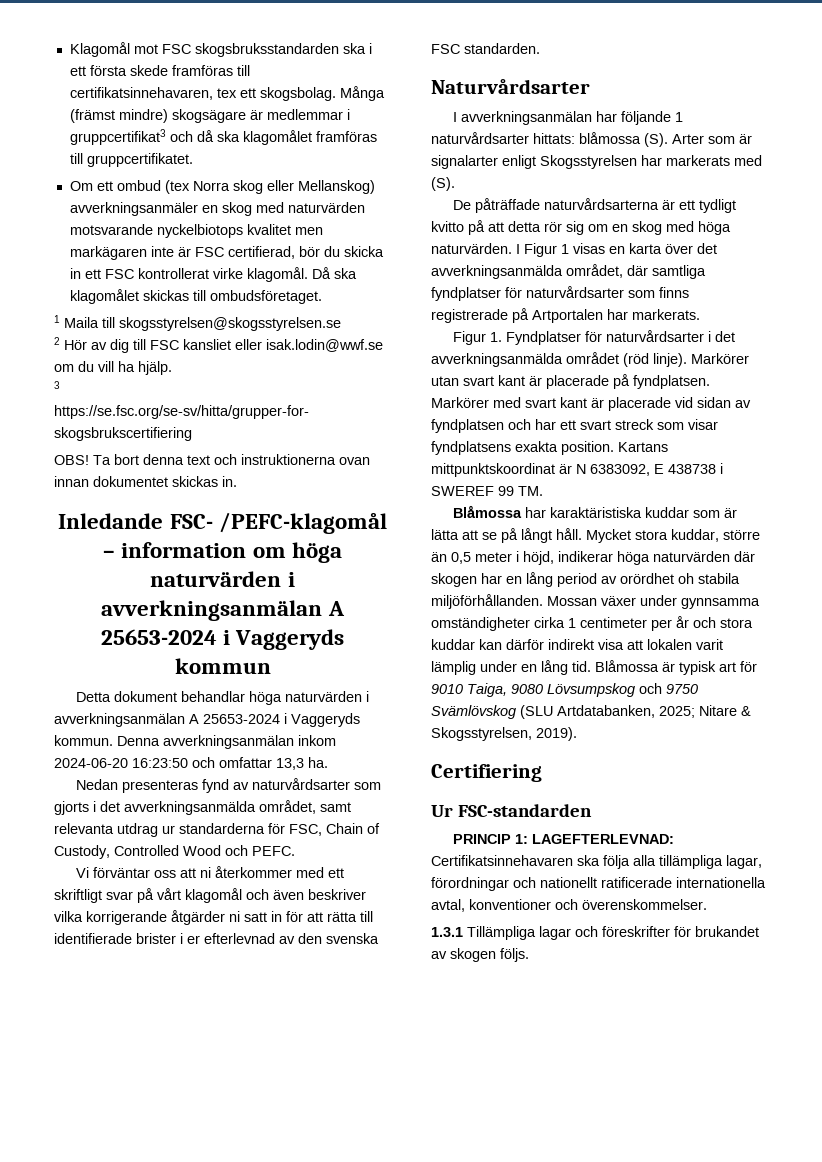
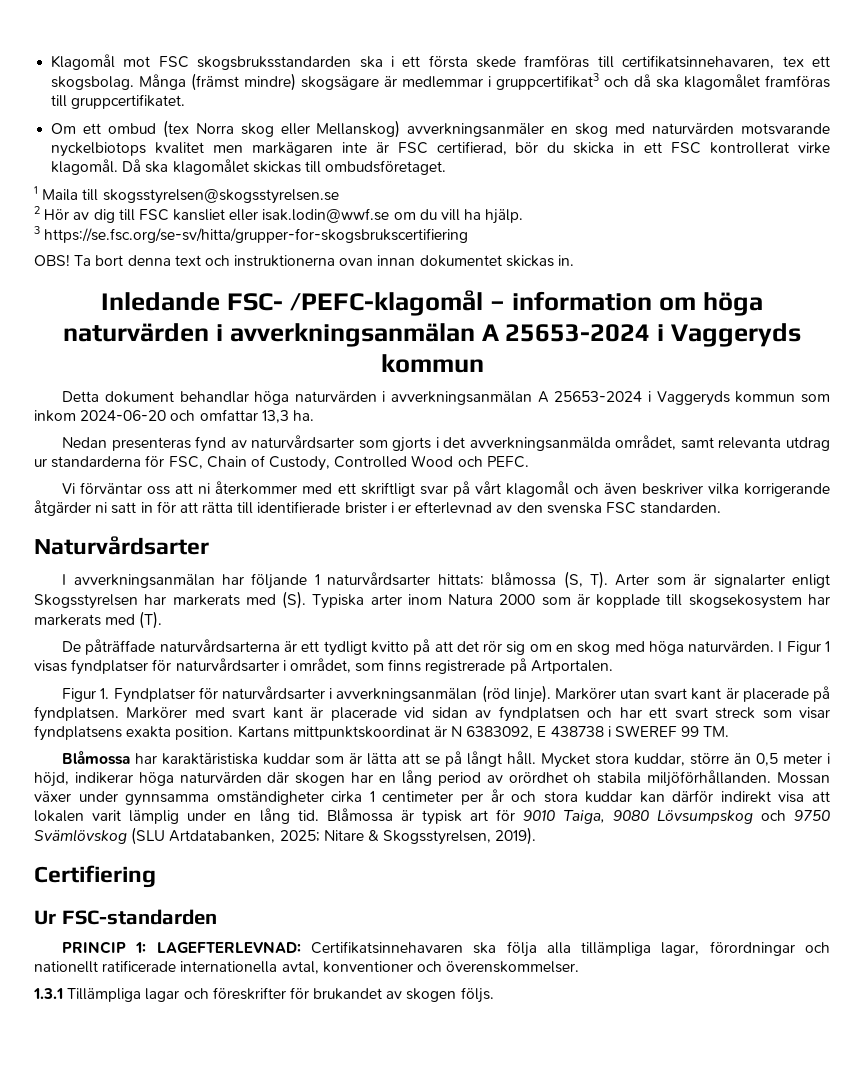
[54,735,294,749] kommun. Denna avverkningsanmälan -> [735,391,830,403] kommun som
[132,758,188,768] 16:23:50 -> (167, 415) none
[644,133,668,147] (S). -> [563,571,608,589] (S, T).
(455, 184) none -> [312,594,830,609] [34,611,163,629] Typiska arter inom Natura 2000 som är kopplade till skogsekosystem har markerats med (T).
[508,221,541,232] detta -> [456,641,479,652] det
[609,243,717,254] [431,264,706,279] en karta över det avverkningsanmälda området, där samtliga -> (67, 666) none
(624, 292) none -> [282,658,351,673] i området,
[532,309,700,323] Artportalen har markerats. -> [530,660,613,674] Artportalen.
[715,331,736,342] [431,352,619,367] det avverkningsanmälda området -> [336,688,478,702] avverkningsanmälan

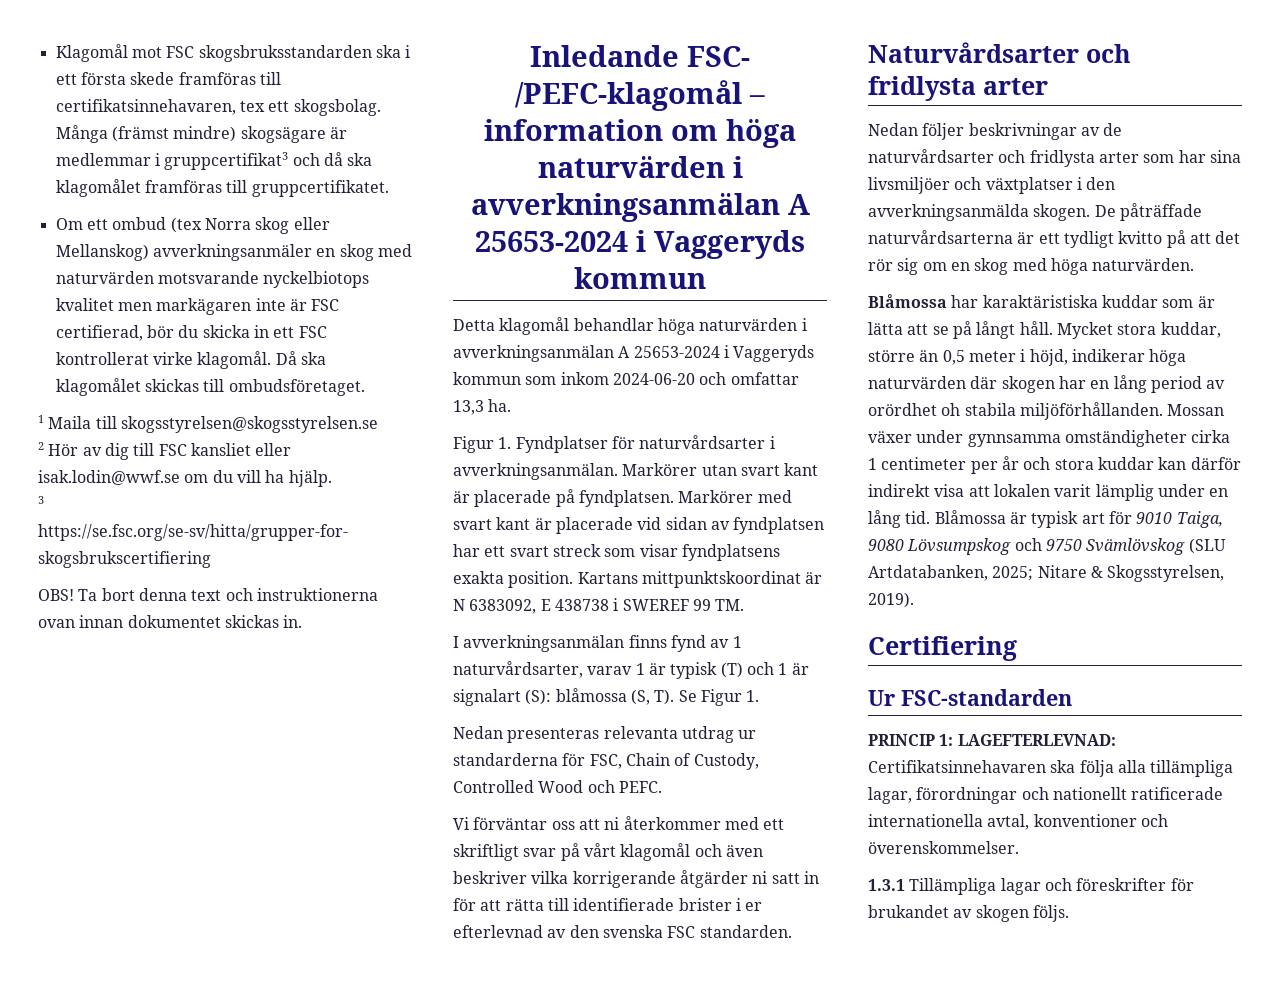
[104,391,174,403] dokument -> [499,317,570,335] klagomål
[62,435,714,452] Nedan presenteras fynd av naturvårdsarter som gjorts i det avverkningsanmälda området, samt -> [453,435,775,453] [453,463,819,480] [453,489,792,507] [453,517,825,534] [453,544,780,561] [453,571,823,588] [453,598,745,614] [453,635,742,652] [453,661,809,679] [453,688,760,706] [453,726,600,743] Figur 1. Fyndplatser för naturvårdsarter i avverkningsanmälan. Markörer utan svart kant är placerade på fyndplatsen. Markörer med svart kant är placerade vid sidan av fyndplatsen har ett svart streck som visar fyndplatsens exakta position. Kartans mittpunktskoordinat är N 6383092, E 438738 i SWEREF 99 TM. // I avverkningsanmälan finns fynd av 1 naturvårdsarter, varav 1 är typisk (T) och 1 är signalart (S): blåmossa (S, T). Se Figur 1. // Nedan presenteras
[62,571,830,589] [34,591,830,609] [34,611,163,629] // I avverkningsanmälan har följande 1 naturvårdsarter hittats: blåmossa (S, T). Arter som är signalarter enligt Skogsstyrelsen har markerats med (S). Typiska arter inom Natura 2000 som är kopplade till skogsekosystem har markerats med (T). // -> [1086,44,1131,63] [868,76,1048,101] [868,123,1123,140] [868,149,1241,167] [868,177,1116,194] [868,204,1091,221] och fridlysta arter // Nedan följer beskrivningar av de naturvårdsarter och fridlysta arter som har sina livsmiljöer och växtplatser i den avverkningsanmälda skogen.
[778,641,830,655] [34,658,613,675] [62,685,830,703] [34,706,831,722] [34,725,730,741] I Figur 1 visas fyndplatser för naturvårdsarter i området, som finns registrerade på Artportalen. // Figur 1. Fyndplatser för naturvårdsarter i avverkningsanmälan (röd linje). Markörer utan svart kant är placerade på fyndplatsen. Markörer med svart kant är placerade vid sidan av fyndplatsen och har ett svart streck som visar fyndplatsens exakta position. Kartans mittpunktskoordinat är N 6383092, E 438738 i SWEREF 99 TM. -> (1195, 264) none

